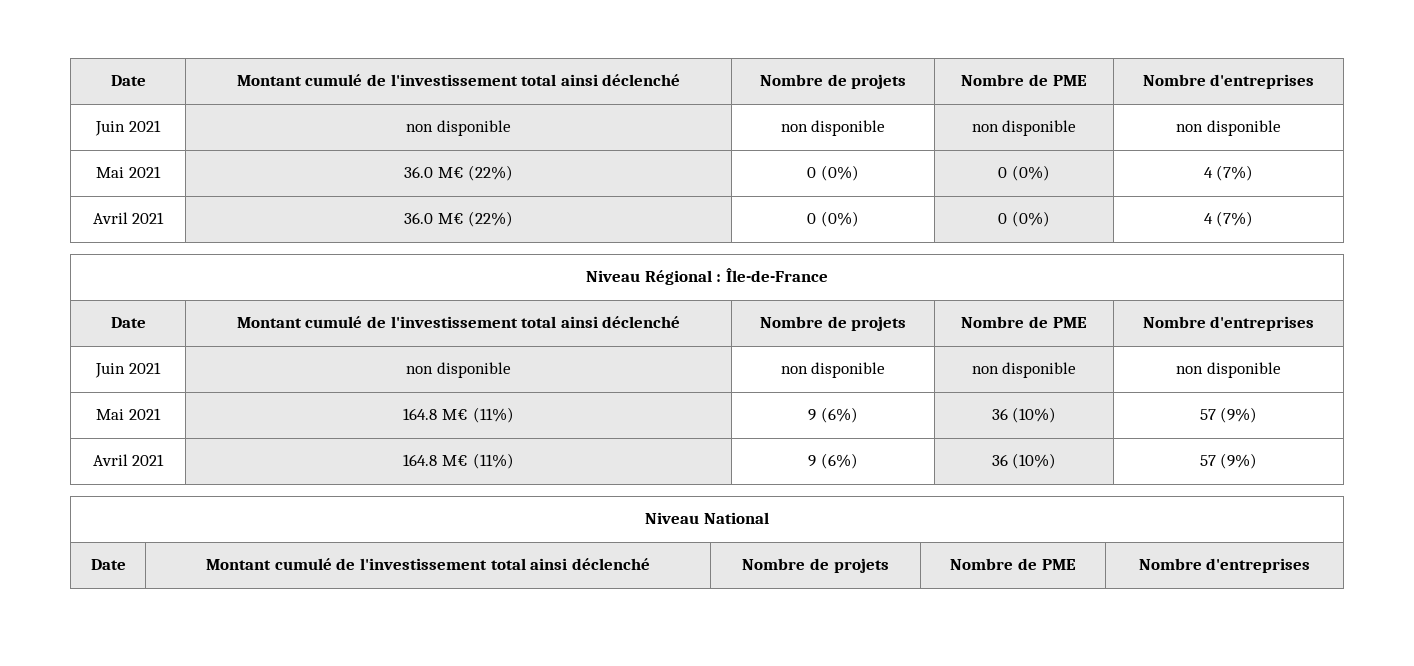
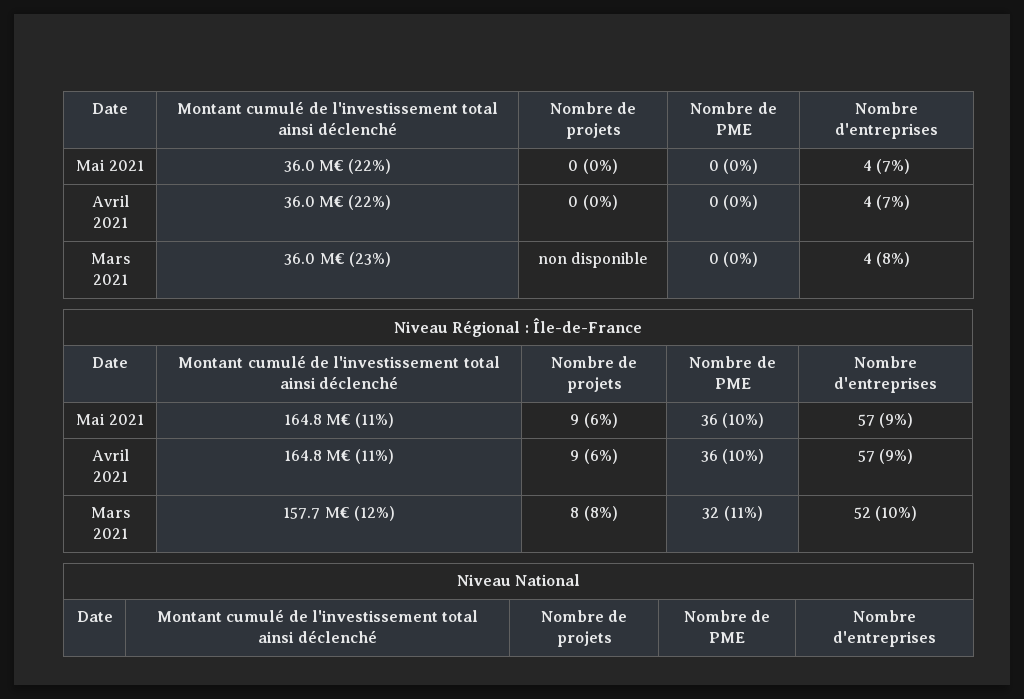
[95,120,161,136] [406,120,511,136] [780,120,886,136] [971,120,1077,136] [1176,120,1281,136] // Juin 2021 | non disponible | non disponible | non disponible | non disponible -> (938, 131) none
(1254, 219) none -> [90,253,130,264] [92,274,128,285] [284,252,391,267] [537,252,649,268] [708,252,759,267] [862,252,911,267] // Mars 2021 | 36.0 M€ (23%) | non disponible | 0 (0%) | 4 (8%)
[95,362,161,378] [406,362,511,378] [780,362,886,378] [971,362,1077,378] [1176,362,1281,378] // Juin 2021 | non disponible | non disponible | non disponible | non disponible -> (937, 385) none
(1258, 461) none -> [90,507,130,518] [92,528,128,539] [283,506,395,521] [570,506,618,521] [702,506,763,521] [853,506,918,521] // Mars 2021 | 157.7 M€ (12%) | 8 (8%) | 32 (11%) | 52 (10%)

